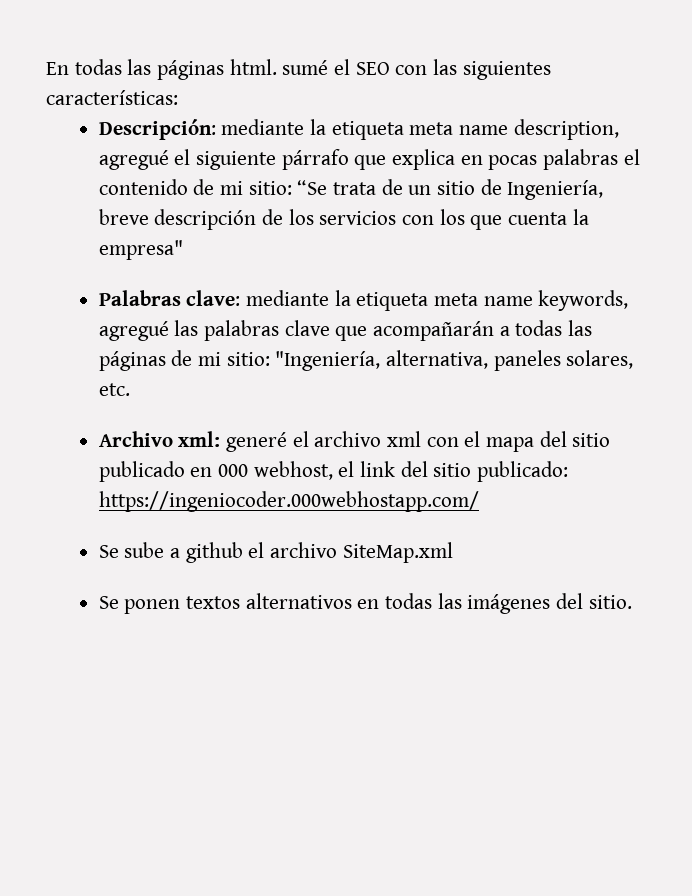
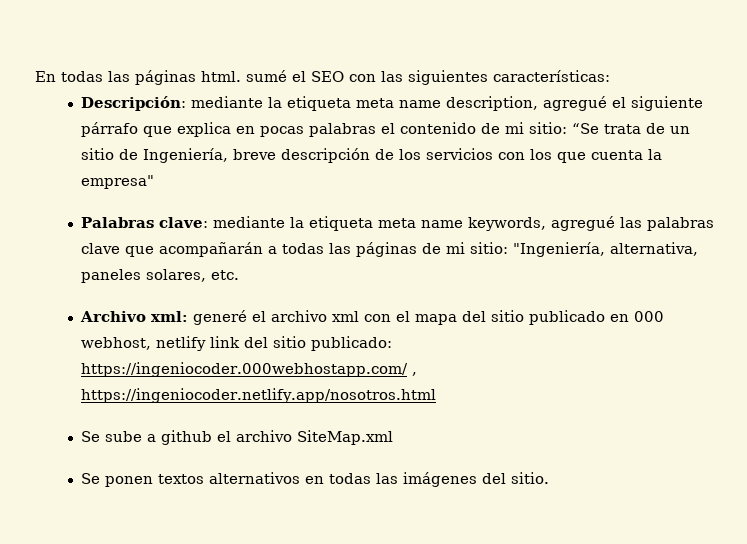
[338,461,355,477] el -> [156,336,207,351] netlify
(479, 501) none -> [412,372,418,376] [81,388,437,403] , https://ingeniocoder.netlify.app/nosotros.html

